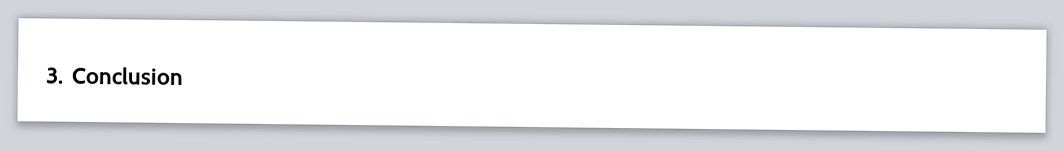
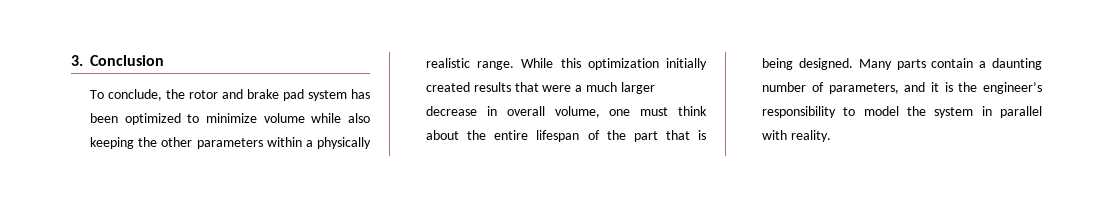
(184, 76) none -> [90,89,370,101] [90,113,370,125] [90,137,371,149] [426,58,707,70] [426,82,655,94] [426,106,707,118] [426,130,706,142] [762,58,1042,70] [762,82,1042,94] [762,106,1042,118] [762,130,831,142] // To conclude, the rotor and brake pad system has been optimized to minimize volume while also keeping the other parameters within a physically realistic range. While this optimization initially created results that were a much larger decrease in overall volume, one must think about the entire lifespan of the part that is being designed. Many parts contain a daunting number of parameters, and it is the engineer’s responsibility to model the system in parallel with reality.

